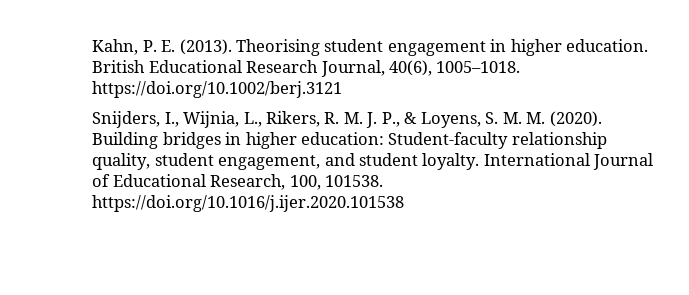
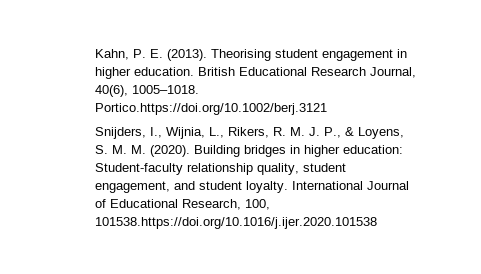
[92,81,343,98] https://doi.org/10.1002/berj.3121 -> [95,103,328,115] Portico.https://doi.org/10.1002/berj.3121
[325,175,384,187] [92,195,405,212] 101538. https://doi.org/10.1016/j.ijer.2020.101538 -> [95,217,378,229] 101538.https://doi.org/10.1016/j.ijer.2020.101538

